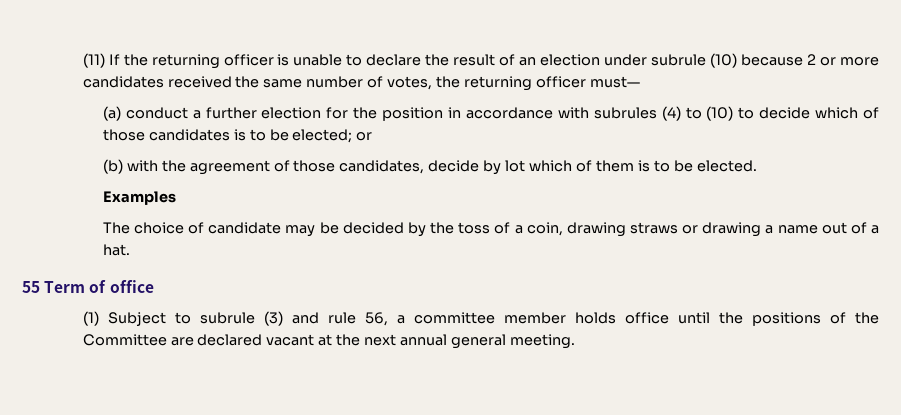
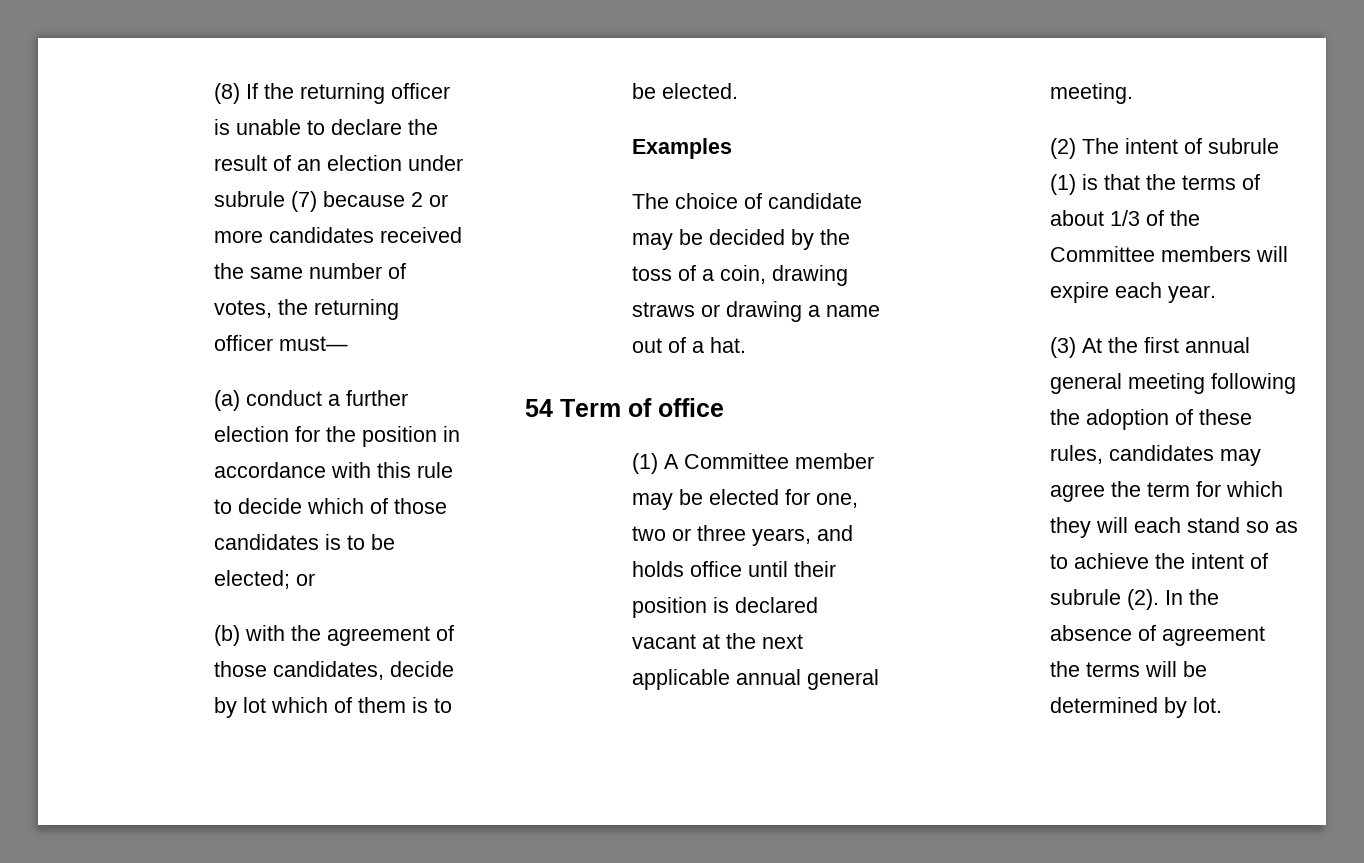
[82,53,105,68] (11) -> [214,83,241,104] (8)
[710,53,738,68] (10) -> [291,191,318,212] (7)
[593,106,734,121] subrules (4) to (10) -> [377,462,454,478] this rule
[22,281,40,293] 55 -> [525,399,553,417] 54
[107,311,879,326] [82,334,194,346] Subject to subrule (3) and rule 56, a committee member holds office until the positions of the Committee are -> [664,453,875,469] [632,489,859,510] [632,525,854,546] [632,561,837,577] [632,597,730,618] A Committee member may be elected for one, two or three years, and holds office until their position is
(397, 340) none -> [632,669,731,690] applicable
(575, 341) none -> [1050,138,1280,159] [1050,174,1261,195] [1050,210,1201,226] [1050,246,1289,262] [1050,282,1217,303] [1050,337,1251,358] [1050,373,1297,394] [1050,409,1253,430] [1050,445,1262,466] [1050,481,1284,502] [1050,517,1299,538] [1050,553,1269,569] [1050,589,1220,610] [1050,625,1266,646] [1050,661,1208,677] [1050,697,1223,718] // (2) The intent of subrule (1) is that the terms of about 1/3 of the Committee members will expire each year. // (3) At the first annual general meeting following the adoption of these rules, candidates may agree the term for which they will each stand so as to achieve the intent of subrule (2). In the absence of agreement the terms will be determined by lot.

